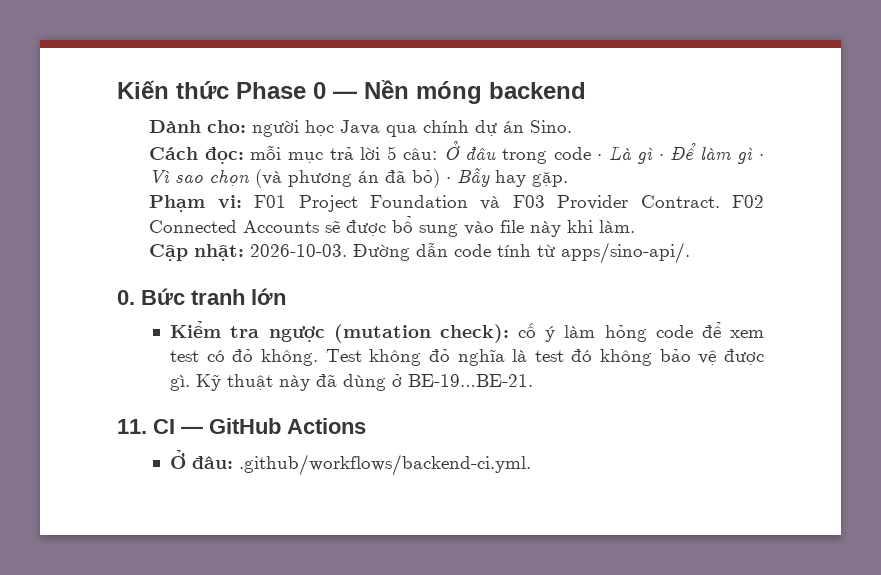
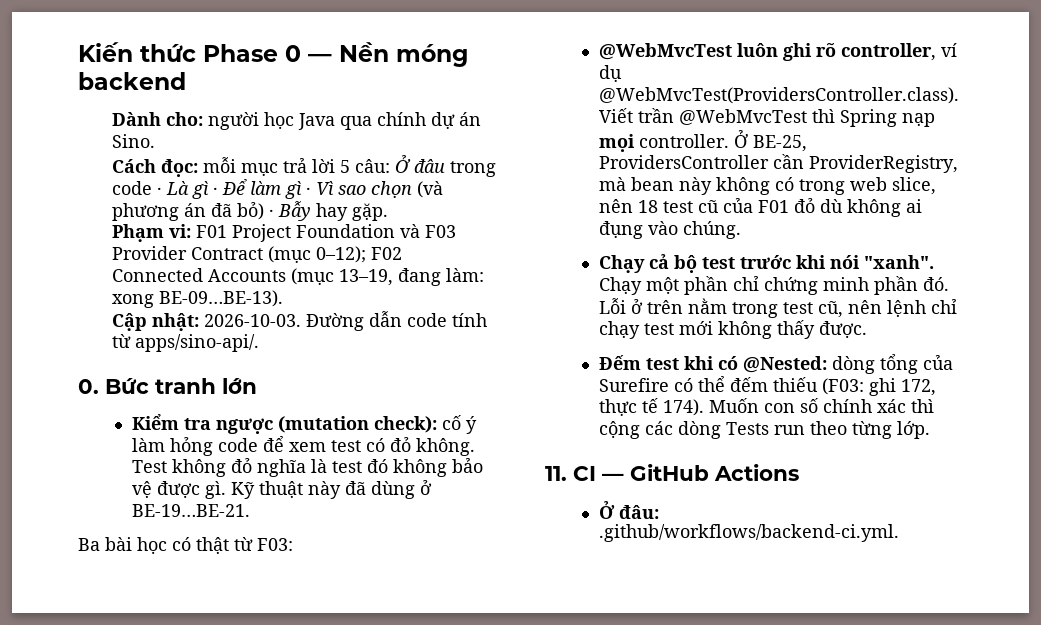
[640,195,764,208] [149,216,636,237] Contract. F02 Connected Accounts sẽ được bổ sung vào file này khi làm. -> [190,246,402,263] [111,268,484,286] [111,290,283,308] Contract (mục 0–12); F02 Connected Accounts (mục 13–19, đang làm: xong BE-09…BE-13).
(534, 380) none -> [78,537,293,554] [598,43,957,61] [598,65,622,82] [598,87,959,104] [598,108,935,127] [598,130,807,152] [598,154,958,173] [598,177,936,195] [598,198,922,217] [598,221,741,239] [598,254,934,273] [598,276,949,295] [598,298,957,318] [598,320,867,339] [598,354,953,374] [598,376,936,396] [598,398,934,416] [598,421,930,439] // Ba bài học có thật từ F03: // @WebMvcTest luôn ghi rõ controller, ví dụ @WebMvcTest(ProvidersController.class). Viết trần @WebMvcTest thì Spring nạp mọi controller. Ở BE-25, ProvidersController cần ProviderRegistry, mà bean này không có trong web slice, nên 18 test cũ của F01 đỏ dù không ai đụng vào chúng. // Chạy cả bộ test trước khi nói "xanh". Chạy một phần chỉ chứng minh phần đó. Lỗi ở trên nằm trong test cũ, nên lệnh chỉ chạy test mới không thấy được. // Đếm test khi có @Nested: dòng tổng của Surefire có thể đếm thiếu (F03: ghi 172, thực tế 174). Muốn con số chính xác thì cộng các dòng Tests run theo từng lớp.

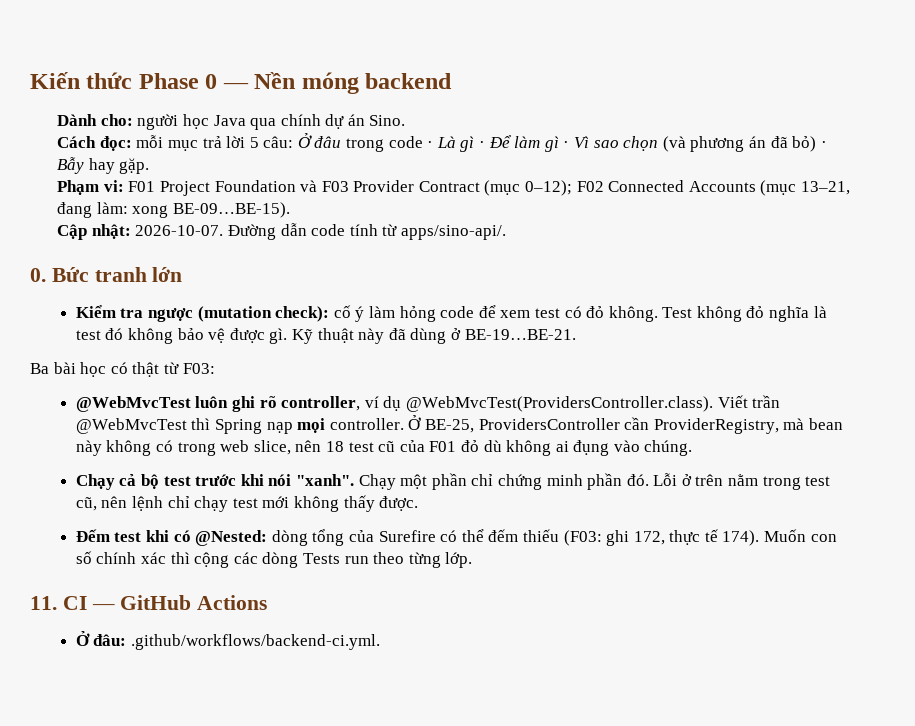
[338,269,393,286] 13–19, -> [801,181,851,195] 13–21,
[158,290,283,307] BE-09…BE-13). -> [172,202,290,218] BE-09…BE-15).
[203,314,301,327] 2026-10-03. -> [135,225,224,236] 2026-10-07.

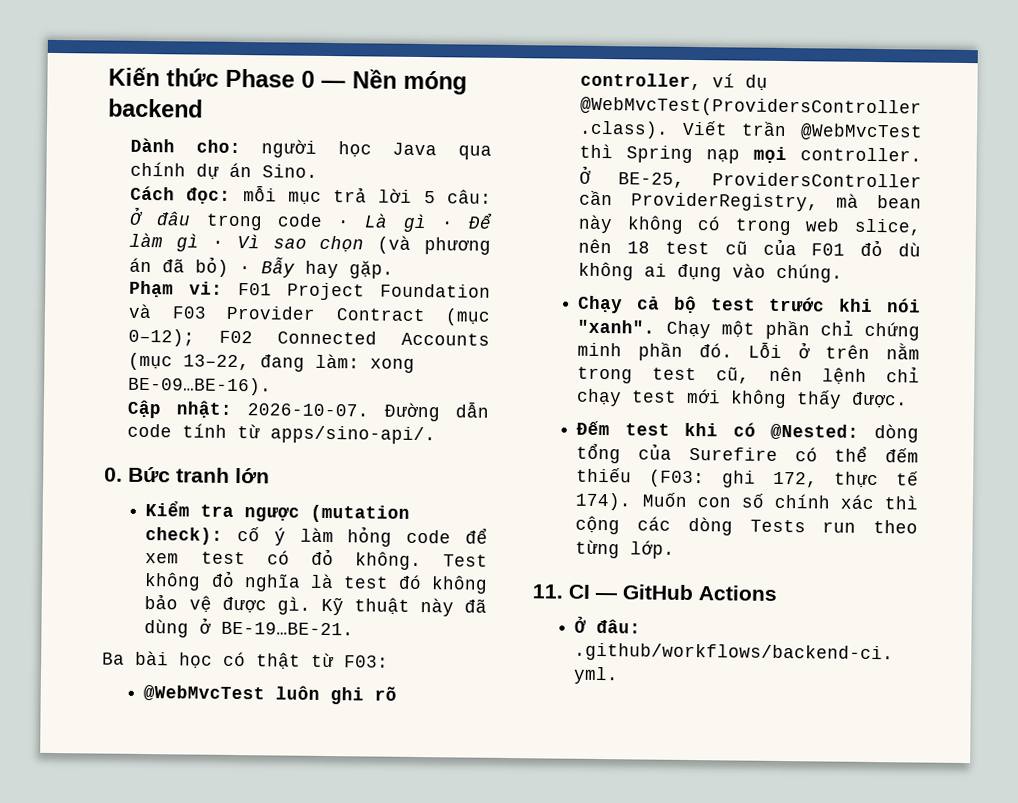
[801,181,851,195] 13–21, -> [183,354,251,371] 13–22,
[172,202,290,218] BE-09…BE-15). -> [128,376,273,396] BE-09…BE-16).

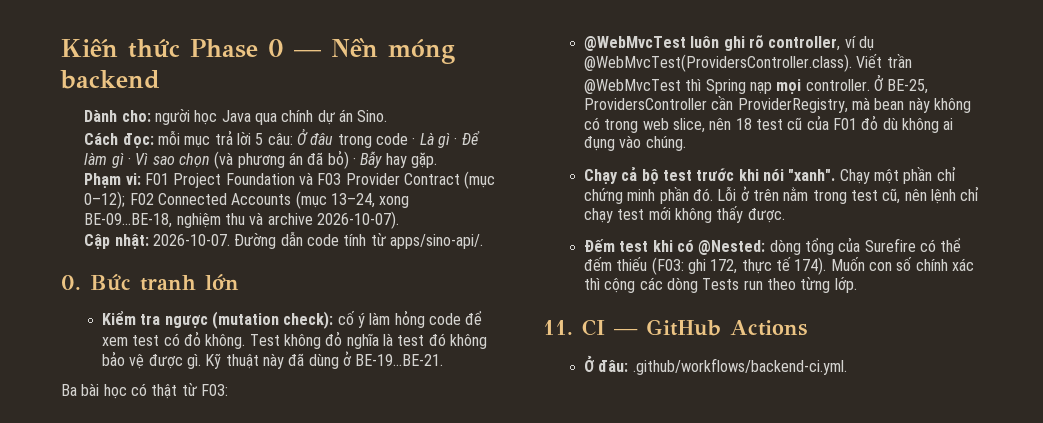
[183,353,416,373] [128,376,273,396] 13–22, đang làm: xong BE-09…BE-16). -> [330,193,410,208] [84,211,399,229] 13–24, xong BE-09…BE-18, nghiệm thu và archive 2026-10-07).

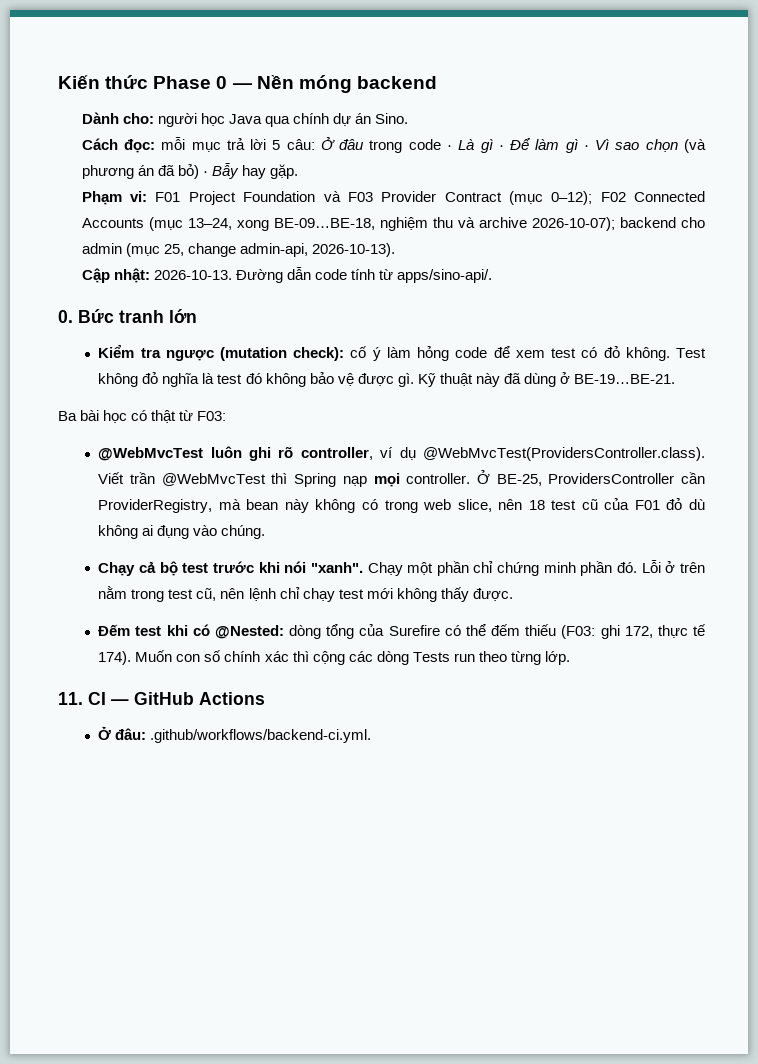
[316,211,399,229] 2026-10-07). -> [531,217,705,231] [81,243,396,257] 2026-10-07); backend cho admin (mục 25, change admin-api, 2026-10-13).
[153,234,231,246] 2026-10-07. -> [153,270,232,280] 2026-10-13.

